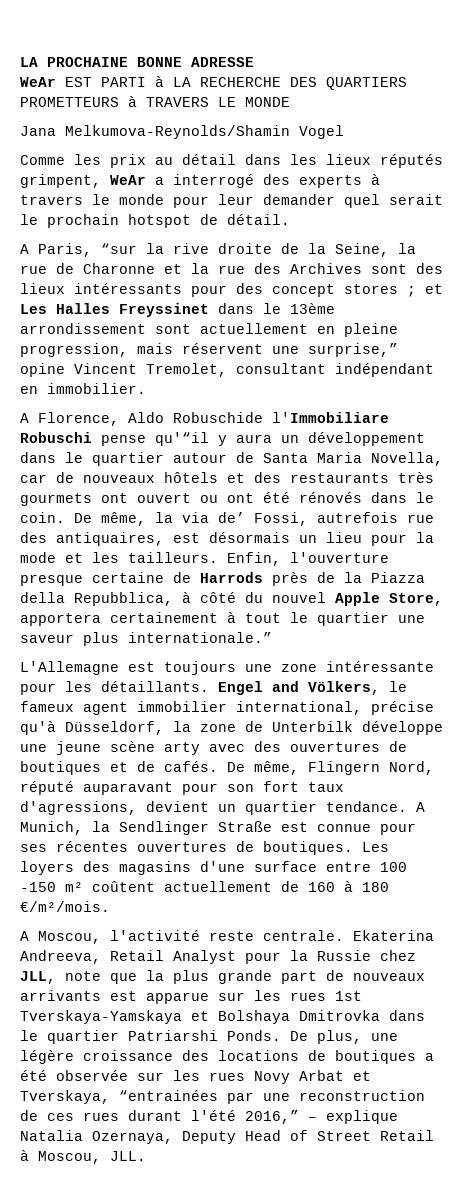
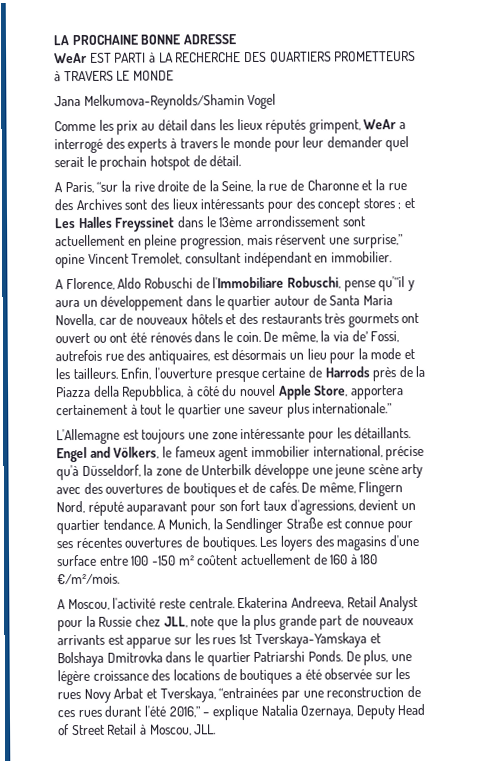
[173,412,389,423] [20,432,92,443] Robuschide l'Immobiliare Robuschi -> [143,276,341,289] Robuschi de l'Immobiliare Robuschi,

